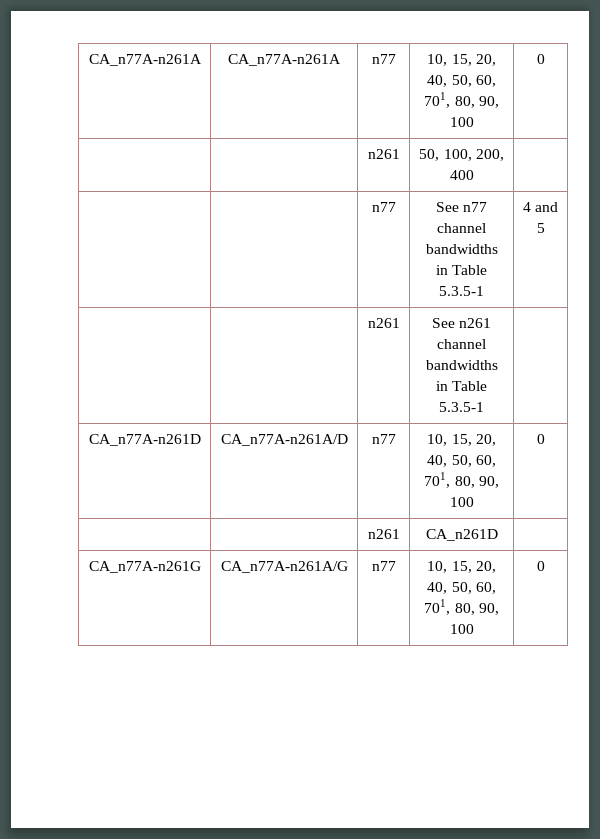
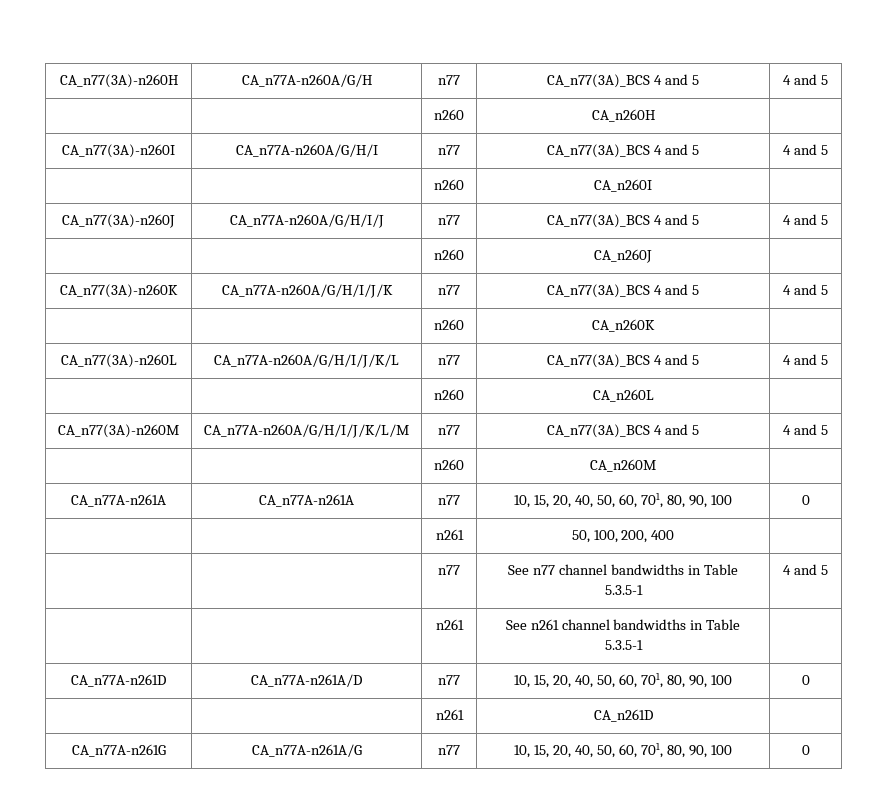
(88, 60) none -> [59,74,178,88] [241,74,372,87] [438,75,460,85] [547,74,699,88] [783,74,828,85] [434,109,464,120] [591,109,655,122] [62,144,175,158] [235,144,378,157] [438,145,460,155] [547,144,699,158] [783,144,828,155] [434,179,464,190] [594,179,652,192] [62,214,175,228] [229,214,384,228] [438,215,460,225] [547,214,699,228] [783,214,828,225] [434,249,464,260] [594,249,652,263] [60,284,178,298] [221,284,393,298] [438,285,460,295] [547,284,699,298] [783,284,828,295] [434,319,464,330] [592,319,655,332] [60,354,177,368] [214,354,399,368] [438,355,460,365] [547,354,699,368] [783,354,828,365] [434,389,464,400] [592,389,654,402] [58,424,179,438] [204,424,409,438] [438,425,460,435] [547,424,699,438] [783,424,828,435] [434,459,464,470] [590,459,656,472] CA_n77(3A)-n260H | CA_n77A-n260A/G/H | n77 | CA_n77(3A)_BCS 4 and 5 | 4 and 5 // | | n260 | CA_n260H | // CA_n77(3A)-n260I | CA_n77A-n260A/G/H/I | n77 | CA_n77(3A)_BCS 4 and 5 | 4 and 5 // | | n260 | CA_n260I | // CA_n77(3A)-n260J | CA_n77A-n260A/G/H/I/J | n77 | CA_n77(3A)_BCS 4 and 5 | 4 and 5 // | | n260 | CA_n260J | // CA_n77(3A)-n260K | CA_n77A-n260A/G/H/I/J/K | n77 | CA_n77(3A)_BCS 4 and 5 | 4 and 5 // | | n260 | CA_n260K | // CA_n77(3A)-n260L | CA_n77A-n260A/G/H/I/J/K/L | n77 | CA_n77(3A)_BCS 4 and 5 | 4 and 5 // | | n260 | CA_n260L | // CA_n77(3A)-n260M | CA_n77A-n260A/G/H/I/J/K/L/M | n77 | CA_n77(3A)_BCS 4 and 5 | 4 and 5 // | | n260 | CA_n260M | //

